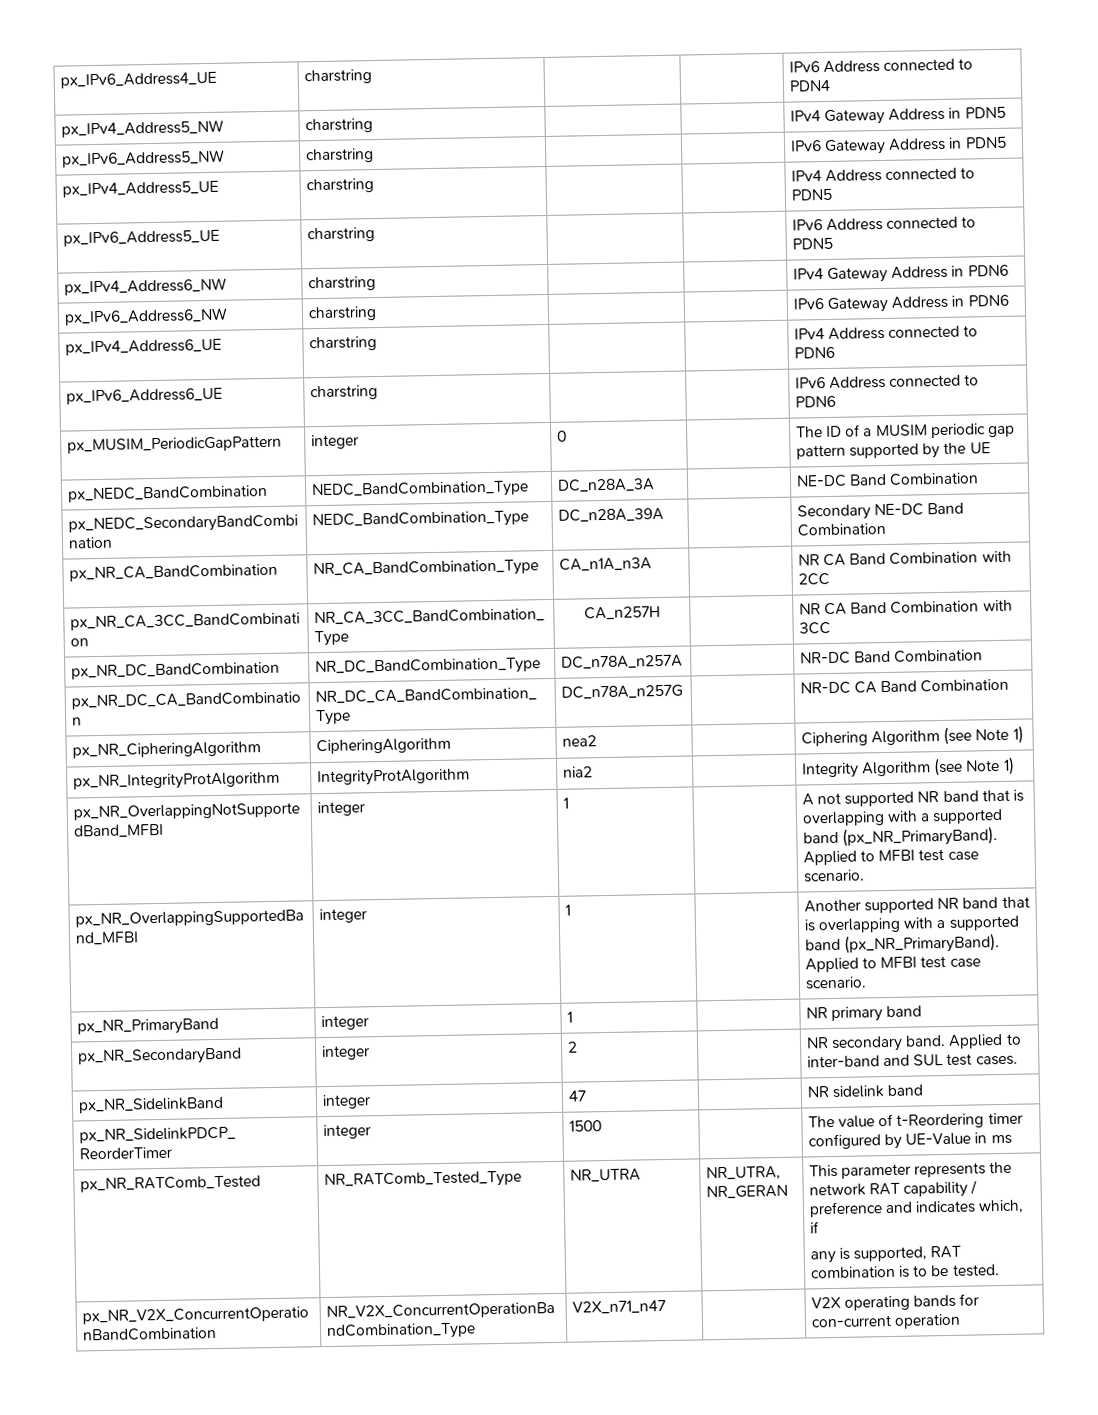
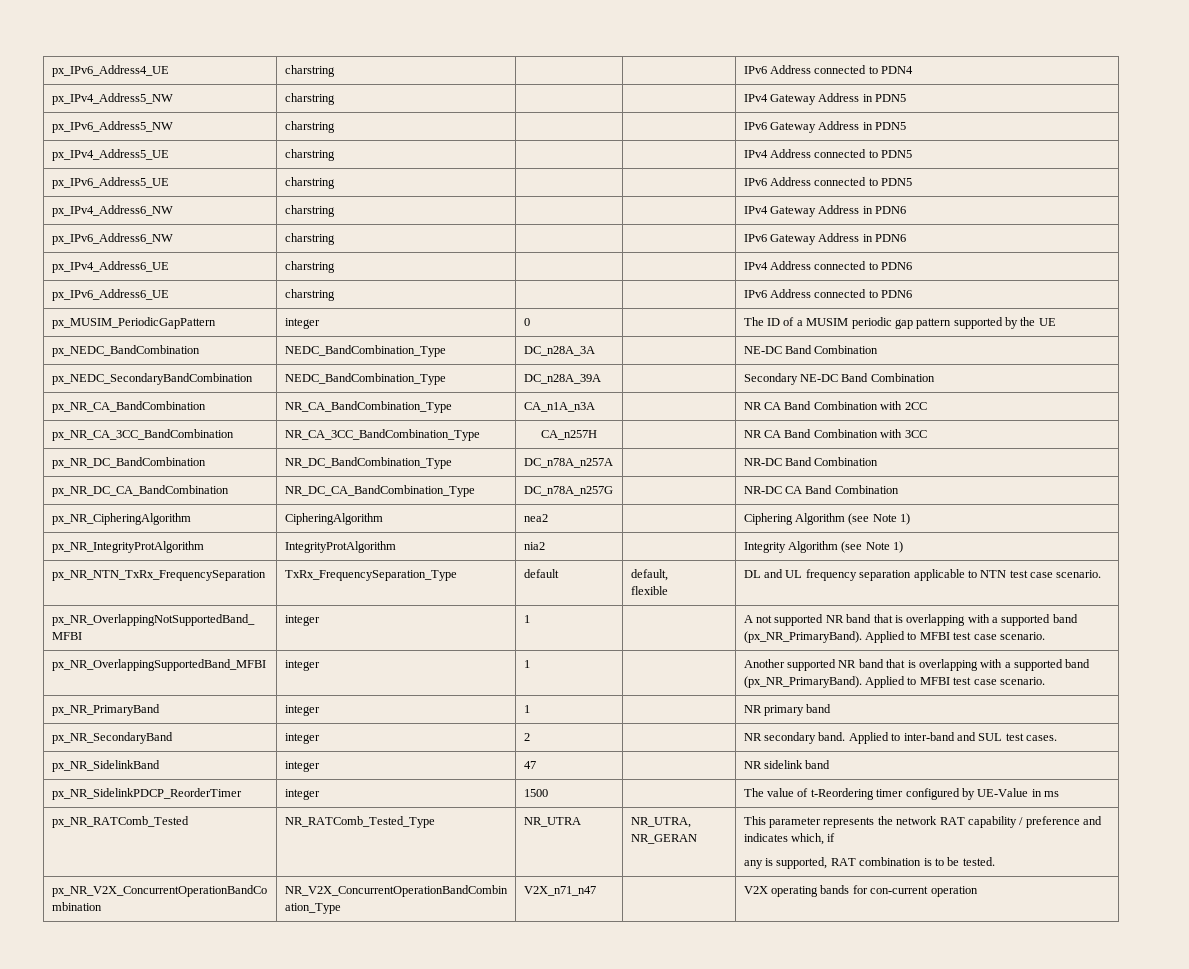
(1015, 765) none -> [51,570,266,581] [284,570,457,581] [523,569,559,578] [630,569,668,581] [630,586,668,595] [743,569,1102,581] // px_NR_NTN_TxRx_FrequencySeparation | TxRx_FrequencySeparation_Type | default | default, // flexible | DL and UL frequency separation applicable to NTN test case scenario.

